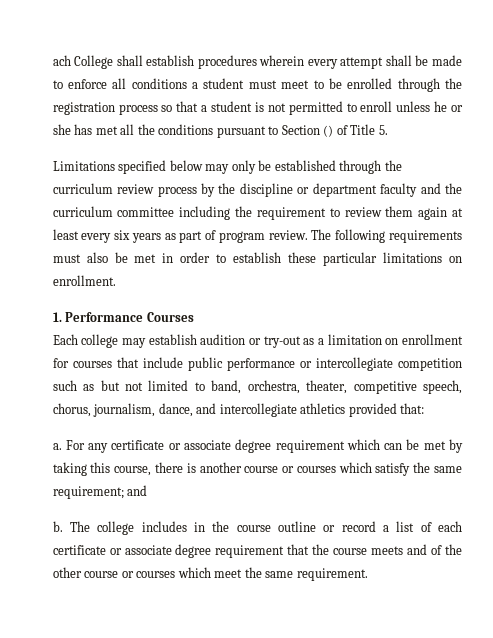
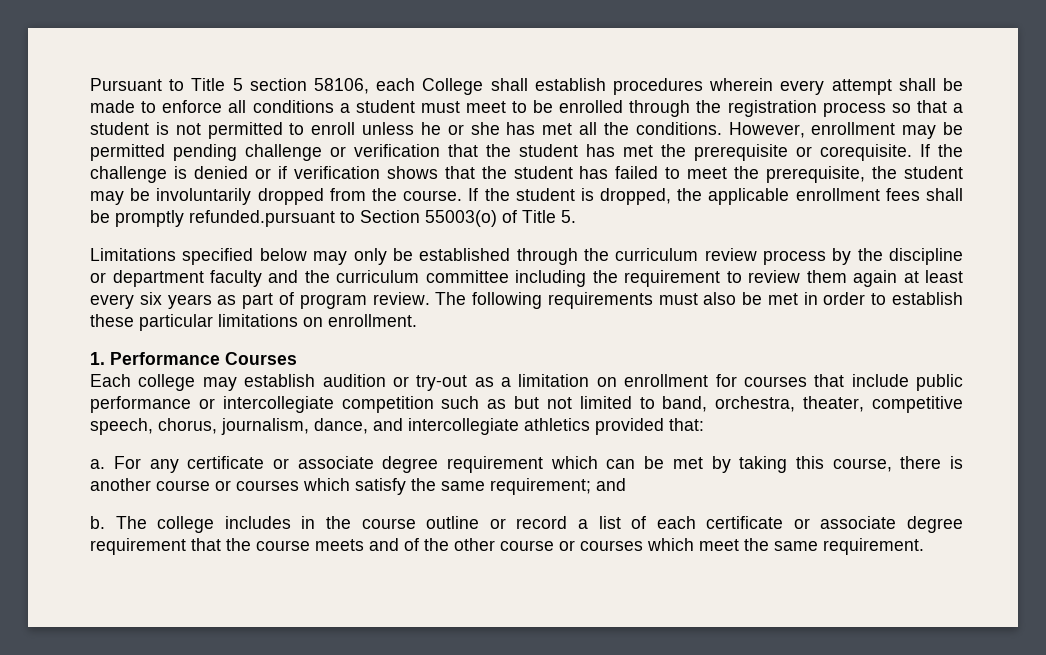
[52,55,71,66] ach -> [90,78,416,94] Pursuant to Title 5 section 58106, each
[158,124,266,138] conditions pursuant -> [635,122,964,139] [90,144,964,161] [90,166,964,183] [90,188,963,205] [90,210,336,227] conditions. However, enrollment may be permitted pending challenge or verification that the student has met the prerequisite or corequisite. If the challenge is denied or if verification shows that the student has failed to meet the prerequisite, the student may be involuntarily dropped from the course. If the student is dropped, the applicable enrollment fees shall be promptly refunded.pursuant
[323,125,334,137] () -> [425,210,498,227] 55003(o)

